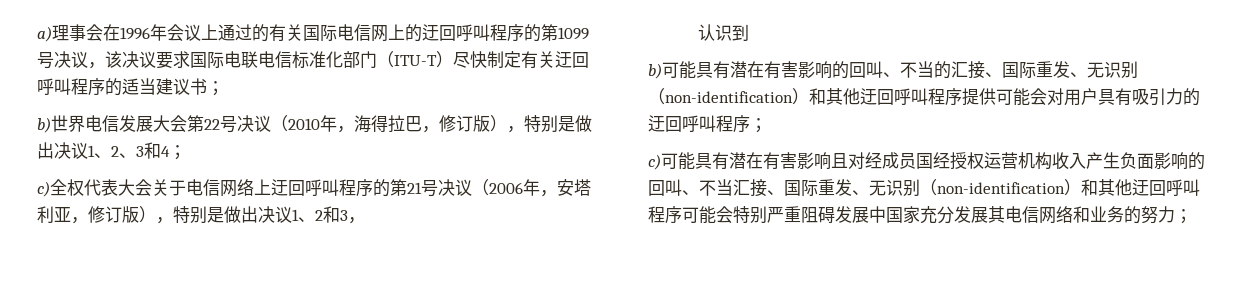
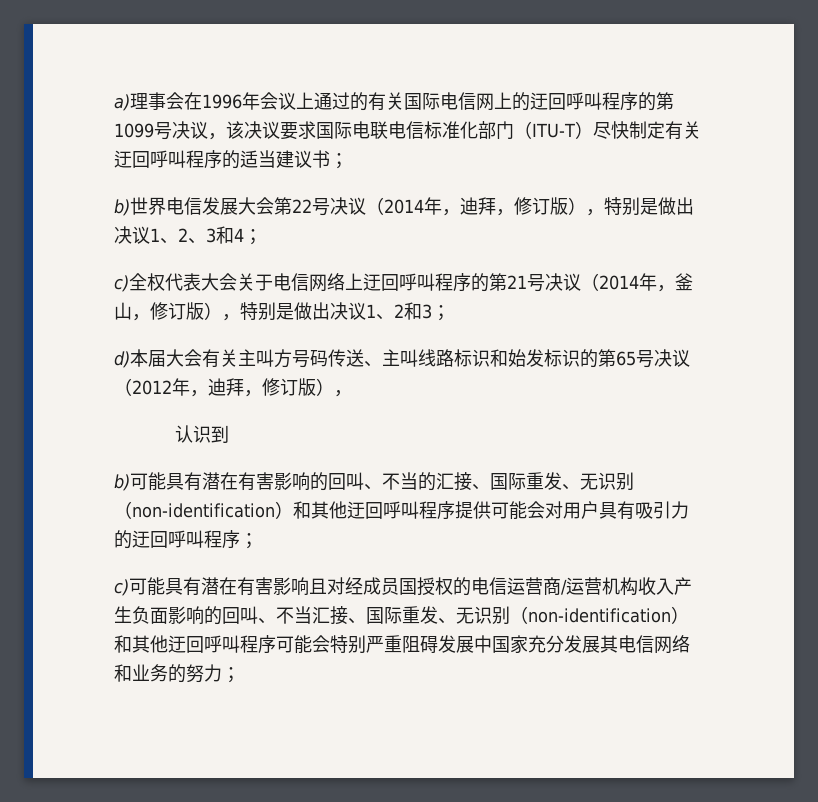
[288,115,422,133] 2010年，海得拉巴 -> [384,197,496,216] 2014年，迪拜
[489,179,591,197] [37,206,71,223] 2006年，安塔利亚 -> [599,273,693,292] [114,302,132,320] 2014年，釜山
(348, 215) none -> [432,305,450,321] [114,349,690,368] [114,378,334,397] ； // d)本届大会有关主叫方号码传送、主叫线路标识和始发标识的第65号决议（2012年，迪拜，修订版）
[933,152,984,170] 经授权 -> [417,577,567,596] 授权的电信运营商/

